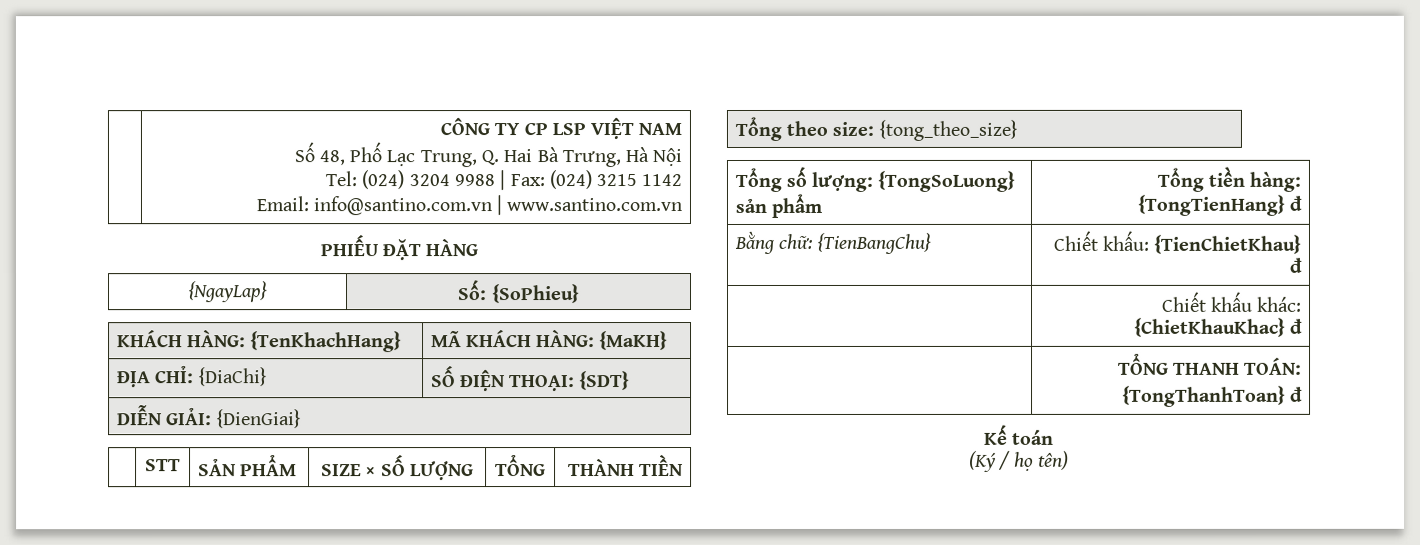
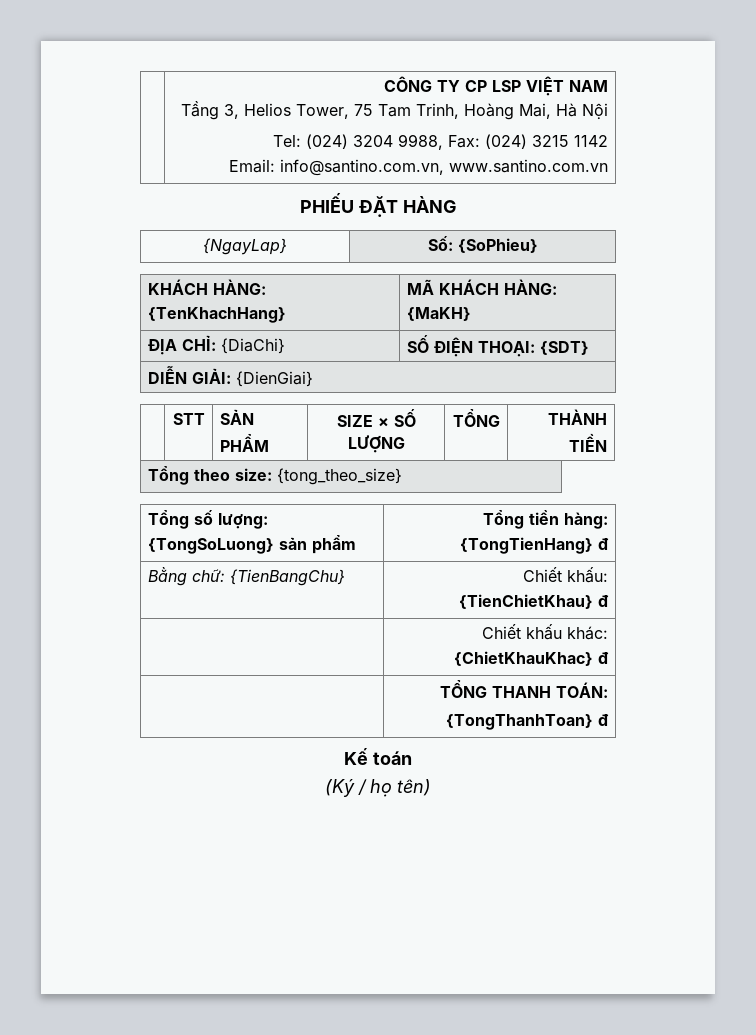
[293,142,621,168] Số 48, Phố Lạc Trung, Q. Hai Bà Trưng, -> [181,101,552,120] Tầng 3, Helios Tower, 75 Tam Trinh, Hoàng Mai,
[454,170,506,191] 9988 | -> [398,134,444,150] 9988,
[312,195,503,216] info@santino.com.vn | -> [280,159,445,176] info@santino.com.vn,

